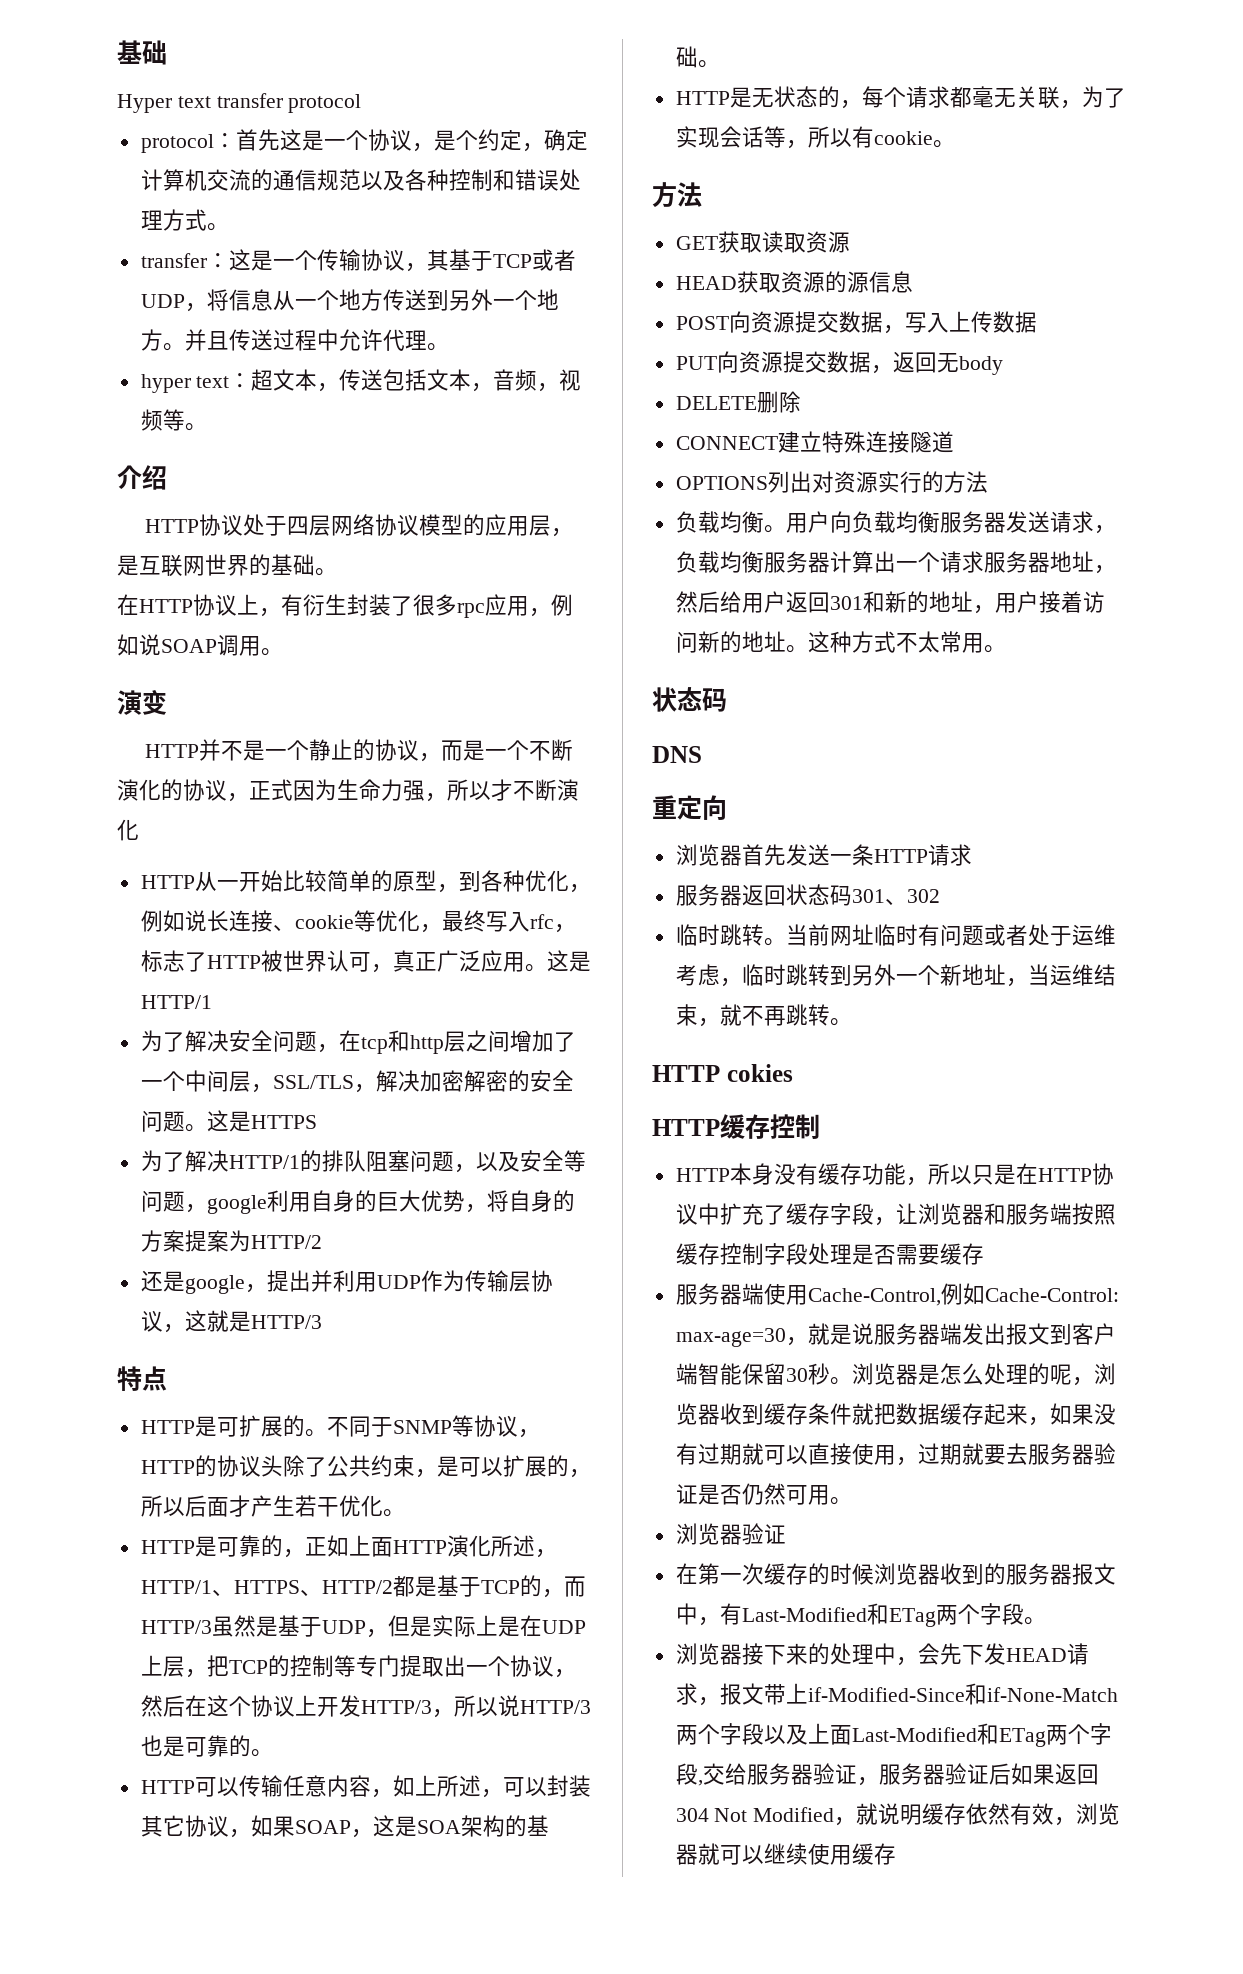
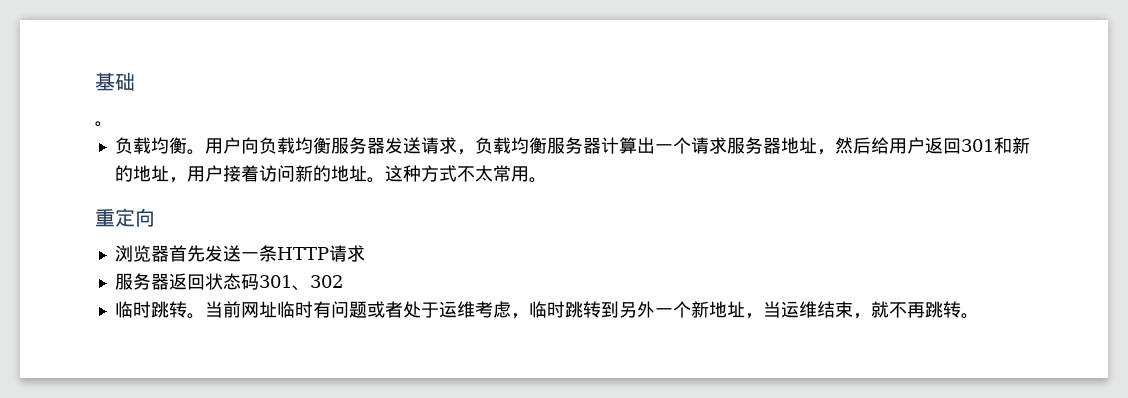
[117,93,362,113] [140,129,588,153] [140,169,581,191] [140,209,229,231] [140,249,576,272] [140,289,559,312] [140,329,449,351] [140,369,582,393] [140,409,207,431] [117,465,167,490] [145,514,574,537] [117,554,337,577] [117,594,573,618] [117,634,283,656] [117,690,167,715] [145,739,574,762] [117,779,579,802] [117,819,139,841] [140,870,591,893] [140,910,576,933] [140,950,591,973] [140,995,212,1009] [140,1030,576,1054] [140,1070,574,1093] [140,1110,317,1132] [140,1150,586,1173] [140,1190,575,1214] [140,1230,322,1252] [140,1270,553,1294] [140,1310,322,1333] [117,1366,167,1391] [140,1415,540,1438] [140,1455,591,1478] [140,1495,405,1517] [140,1535,557,1558] [140,1575,586,1598] [140,1615,586,1638] [140,1655,576,1678] [140,1695,591,1718] [140,1735,273,1757] [140,1775,591,1798] [140,1815,549,1838] [675,46,720,68] [675,86,1126,109] [675,126,955,149] [652,182,702,208] [675,231,850,253] [675,271,913,293] [675,311,1037,334] [675,351,1003,375] [675,391,801,413] [675,431,954,453] [675,471,988,493] Hyper text transfer protocol // protocol：首先这是一个协议，是个约定，确定计算机交流的通信规范以及各种控制和错误处理方式。 // transfer：这是一个传输协议，其基于TCP或者UDP，将信息从一个地方传送到另外一个地方。并且传送过程中允许代理。 // hyper text：超文本，传送包括文本，音频，视频等。 // 介绍 // HTTP协议处于四层网络协议模型的应用层，是互联网世界的基础。 // 在HTTP协议上，有衍生封装了很多rpc应用，例如说SOAP调用。 // 演变 // HTTP并不是一个静止的协议，而是一个不断演化的协议，正式因为生命力强，所以才不断演化 // HTTP从一开始比较简单的原型，到各种优化，例如说长连接、cookie等优化，最终写入rfc，标志了HTTP被世界认可，真正广泛应用。这是HTTP/1 // 为了解决安全问题，在tcp和http层之间增加了一个中间层，SSL/TLS，解决加密解密的安全问题。这是HTTPS // 为了解决HTTP/1的排队阻塞问题，以及安全等问题，google利用自身的巨大优势，将自身的方案提案为HTTP/2 // 还是google，提出并利用UDP作为传输层协议，这就是HTTP/3 // 特点 // HTTP是可扩展的。不同于SNMP等协议，HTTP的协议头除了公共约束，是可以扩展的，所以后面才产生若干优化。 // HTTP是可靠的，正如上面HTTP演化所述，HTTP/1、HTTPS、HTTP/2都是基于TCP的，而HTTP/3虽然是基于UDP，但是实际上是在UDP上层，把TCP的控制等专门提取出一个协议，然后在这个协议上开发HTTP/3，所以说HTTP/3也是可靠的。 // HTTP可以传输任意内容，如上所述，可以封装其它协议，如果SOAP，这是SOA架构的基础。 // HTTP是无状态的，每个请求都毫无关联，为了实现会话等，所以有cookie。 // 方法 // GET获取读取资源 // HEAD获取资源的源信息 // POST向资源提交数据，写入上传数据 // PUT向资源提交数据，返回无body // DELETE删除 // CONNECT建立特殊连接隧道 // OPTIONS列出对资源实行的方法 -> [95,121,113,127] 。
[652,687,727,712] [652,746,702,763] // 状态码 // DNS -> (547, 180) none
[652,1064,793,1082] [652,1114,820,1139] [675,1163,1114,1186] [675,1203,1116,1226] [675,1243,984,1265] [675,1283,1119,1306] [675,1323,1116,1347] [675,1363,1116,1386] [675,1403,1116,1426] [675,1443,1116,1466] [675,1483,852,1505] [675,1523,786,1545] [675,1563,1116,1585] [675,1603,1046,1627] [675,1643,1089,1666] [675,1683,1118,1706] [675,1723,1112,1747] [675,1763,1099,1786] [675,1803,1121,1826] [675,1843,896,1865] // HTTP cokies // HTTP缓存控制 // HTTP本身没有缓存功能，所以只是在HTTP协议中扩充了缓存字段，让浏览器和服务端按照缓存控制字段处理是否需要缓存 // 服务器端使用Cache-Control,例如Cache-Control: max-age=30，就是说服务器端发出报文到客户端智能保留30秒。浏览器是怎么处理的呢，浏览器收到缓存条件就把数据缓存起来，如果没有过期就可以直接使用，过期就要去服务器验证是否仍然可用。 // 浏览器验证 // 在第一次缓存的时候浏览器收到的服务器报文中，有Last-Modified和ETag两个字段。 // 浏览器接下来的处理中，会先下发HEAD请求，报文带上if-Modified-Since和if-None-Match两个字段以及上面Last-Modified和ETag两个字段,交给服务器验证，服务器验证后如果返回304 Not Modified，就说明缓存依然有效，浏览器就可以继续使用缓存 -> (979, 316) none

